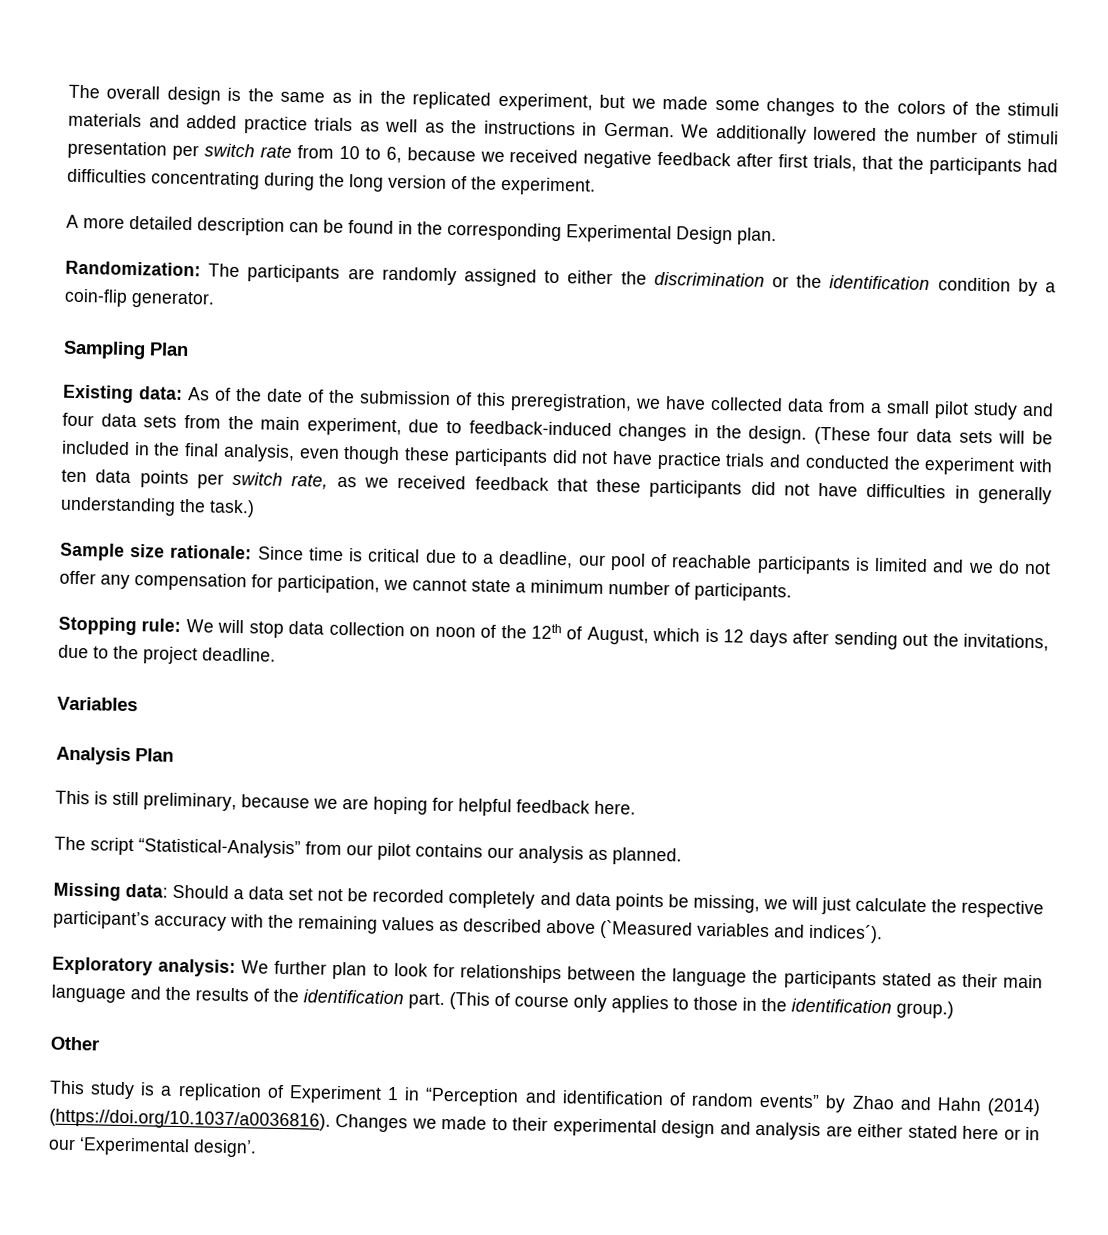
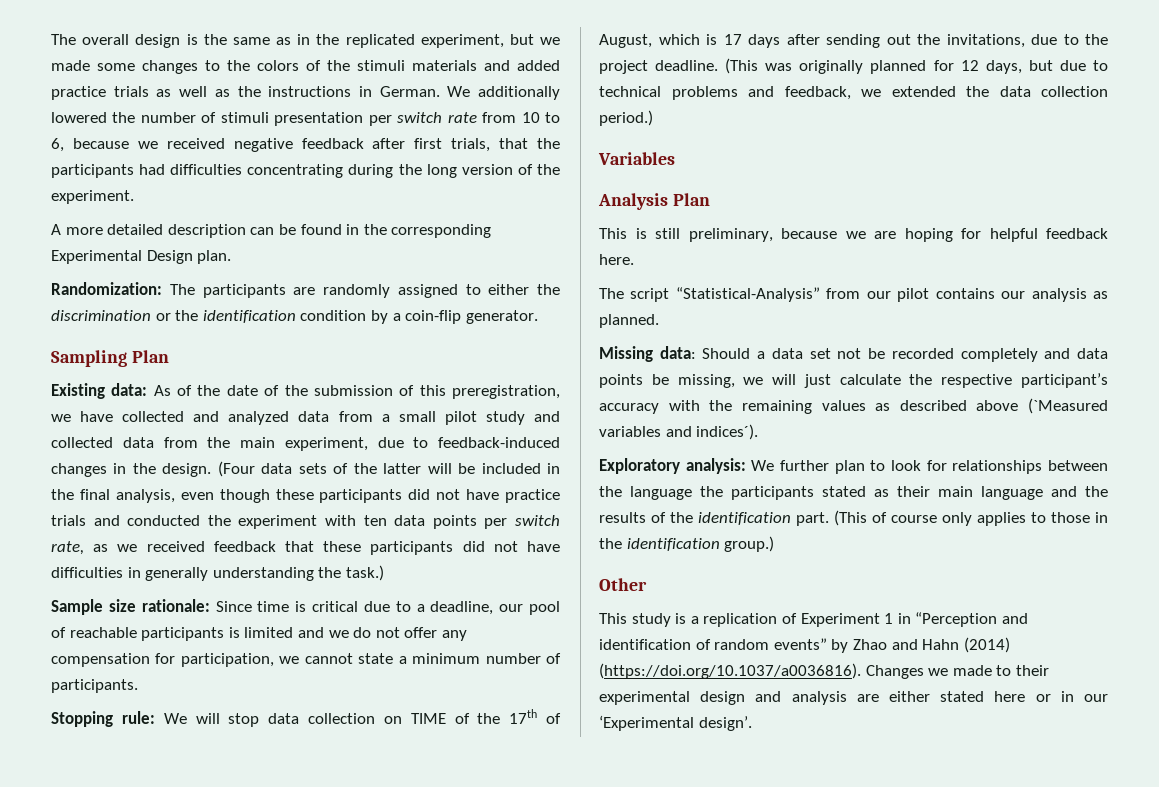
(783, 404) none -> [193,411,290,425] and analyzed
[62,412,178,428] four data sets -> [51,437,154,448] collected data
[813,426,993,445] (These four data sets -> [217,461,422,477] (Four data sets of the latter
[434,623,562,640] noon of the 12th -> [410,709,538,724] TIME of the 17th
[723,629,745,643] 12 -> [723,34,742,45] 17
(276, 654) none -> [725,58,1108,74] [599,86,1108,100] [599,110,653,126] (This was originally planned for 12 days, but due to technical problems and feedback, we extended the data collection period.)

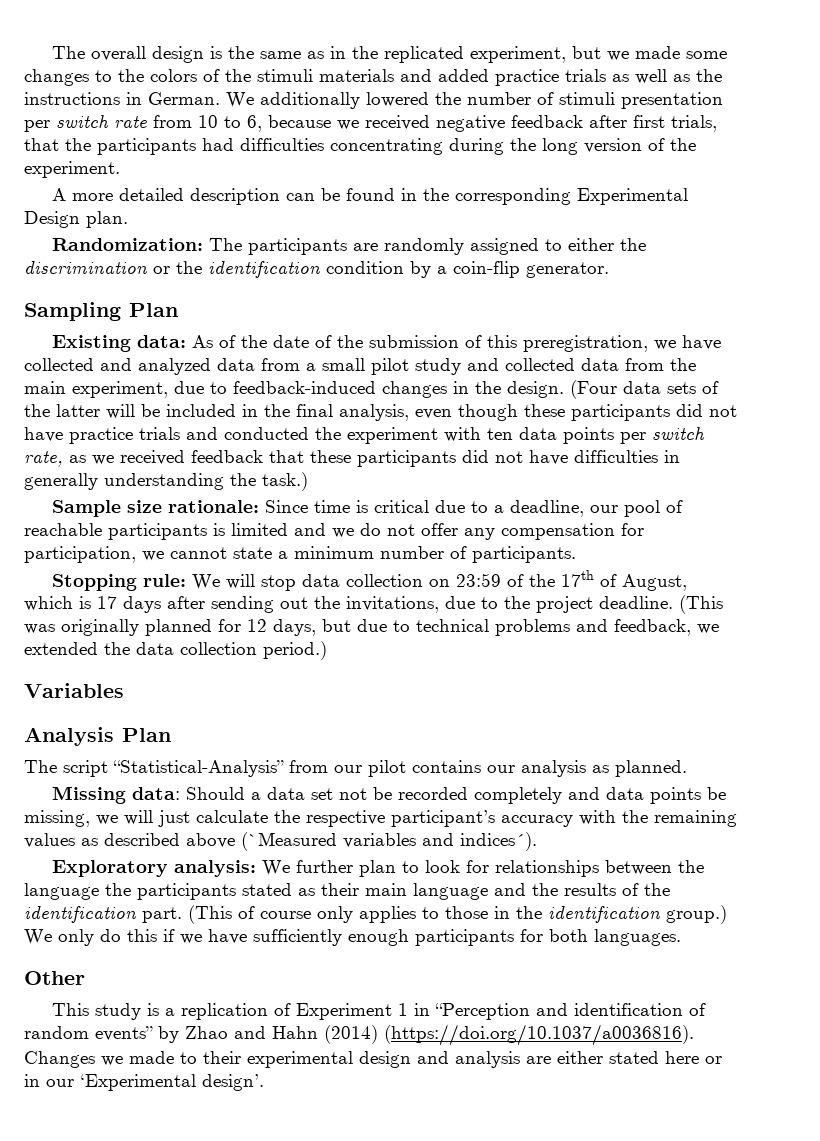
[410,713,446,724] TIME -> [456,573,502,587] 23:59
[599,228,1108,242] [599,254,634,265] // This is still preliminary, because we are hoping for helpful feedback here. -> (171, 735) none
(775, 544) none -> [24,929,681,946] We only do this if we have sufficiently enough participants for both languages.

